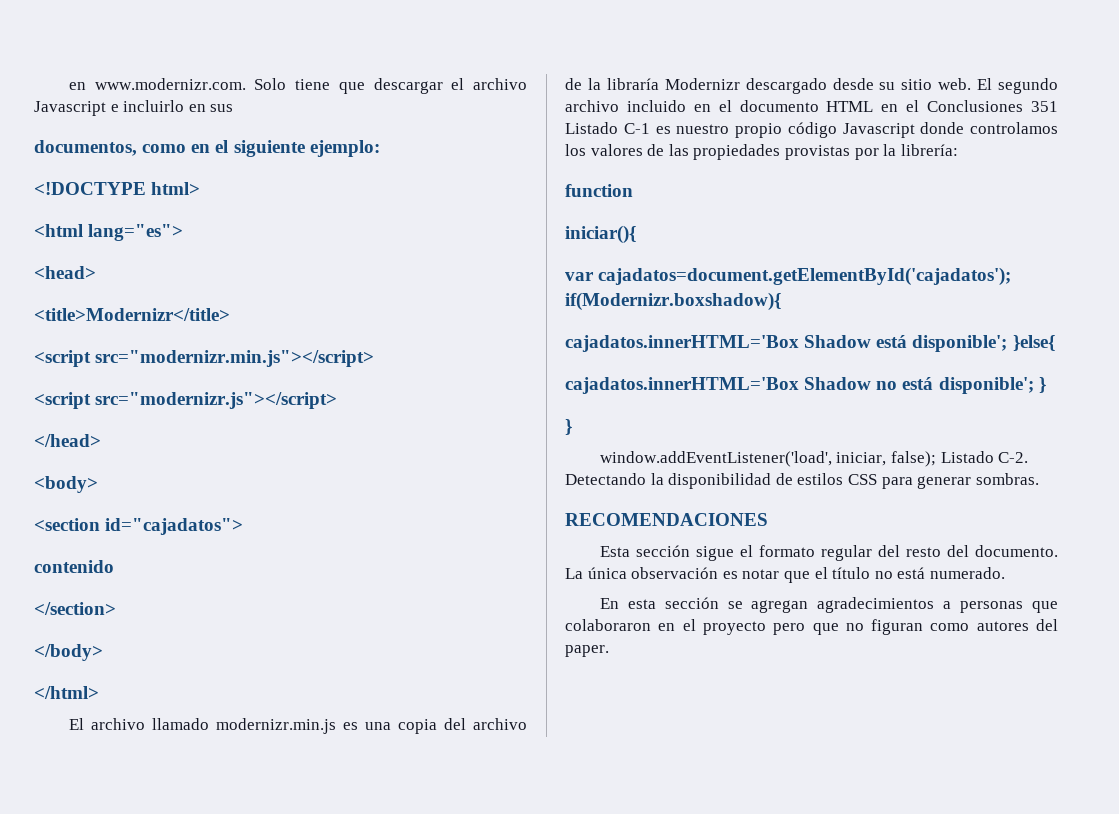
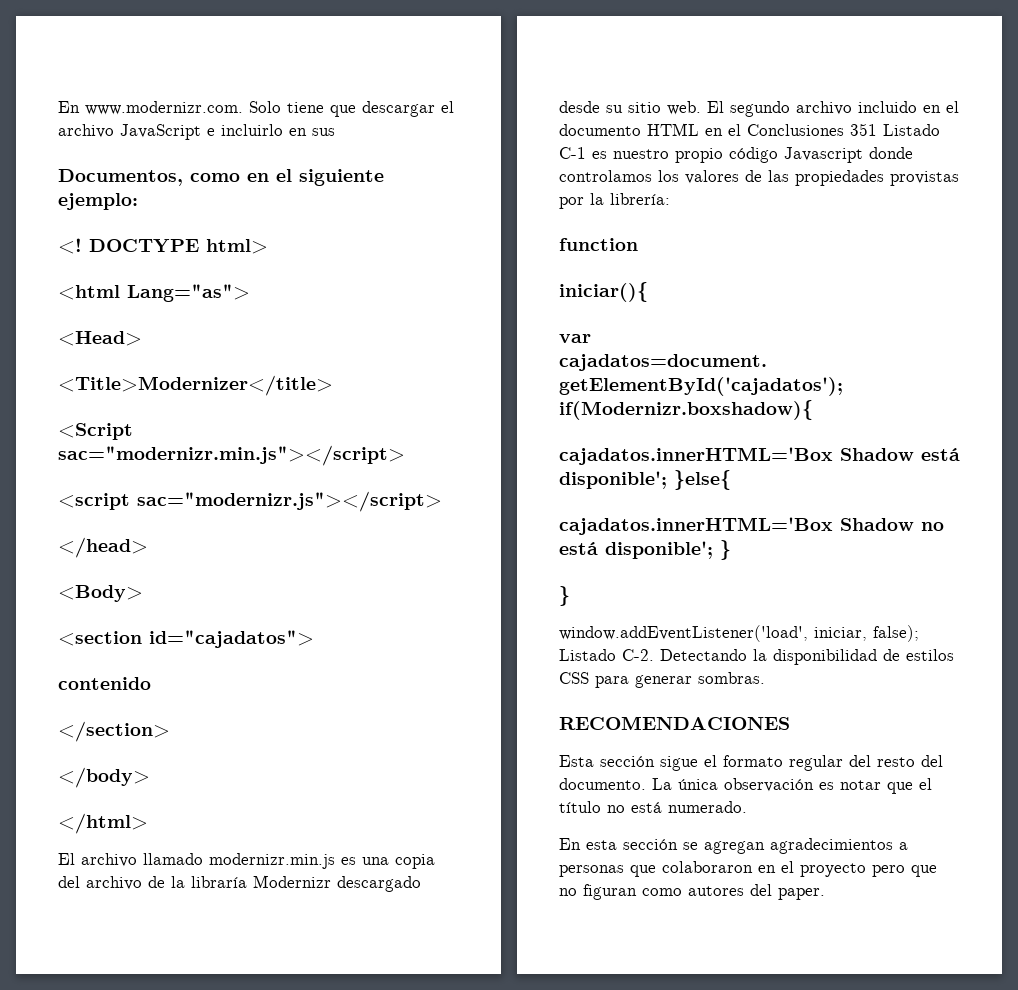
[68,82,86,90] en -> [58,101,80,113] En
[34,101,106,116] Javascript -> [120,124,201,140] JavaScript
[34,140,137,156] documentos, -> [58,169,183,186] Documentos,
[34,182,146,195] <!DOCTYPE -> [58,238,199,254] <! DOCTYPE
[88,224,184,241] [34,266,96,279] [34,308,230,321] [34,350,375,367] [34,392,338,409] lang="es"> // <head> // <title>Modernizr</title> // <script src="modernizr.min.js"></script> // <script src="modernizr.js"></script> -> [127,284,250,302] [58,331,142,346] [58,375,333,396] [58,423,133,440] [58,445,405,466] [58,491,442,512] Lang="as"> // <Head> // <Title>Modernizer</title> // <Script sac="modernizr.min.js"></script> // <script sac="modernizr.js"></script>
[34,476,98,493] <body> -> [58,585,143,602] <Body>

